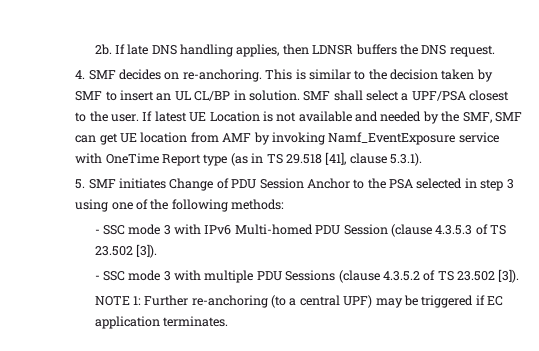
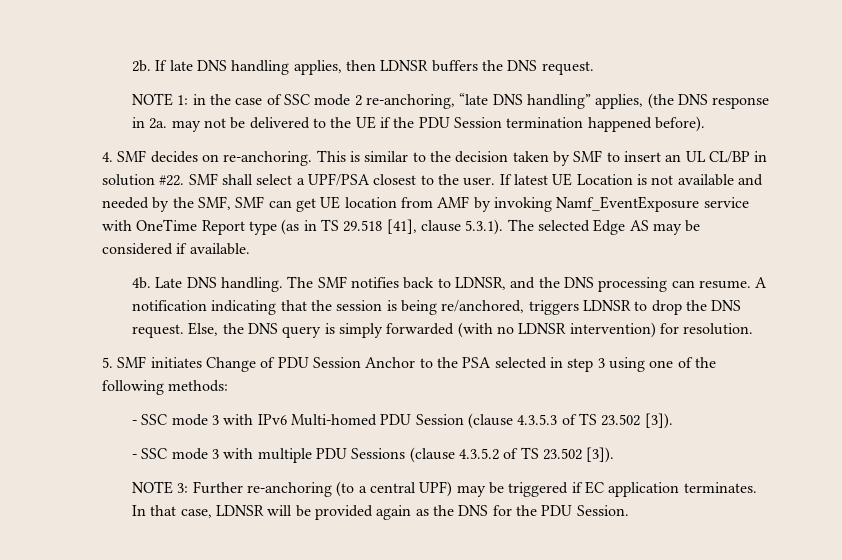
(495, 51) none -> [132,93,770,109] [132,116,705,132] // NOTE 1: in the case of SSC mode 2 re-anchoring, “late DNS handling” applies, (the DNS response in 2a. may not be delivered to the UE if the PDU Session termination happened before).
[248,90,300,101] solution. -> [102,174,185,186] solution #22.
(423, 159) none -> [507,219,701,235] [102,243,250,255] [132,276,768,292] [132,300,742,315] [132,322,754,338] The selected Edge AS may be considered if available. // 4b. Late DNS handling. The SMF notifies back to LDNSR, and the DNS processing can resume. A notification indicating that the session is being re/anchored, triggers LDNSR to drop the DNS request. Else, the DNS query is simply forwarded (with no LDNSR intervention) for resolution.
[132,296,141,305] 1: -> [177,483,189,493] 3:
(228, 321) none -> [132,505,629,520] In that case, LDNSR will be provided again as the DNS for the PDU Session.

